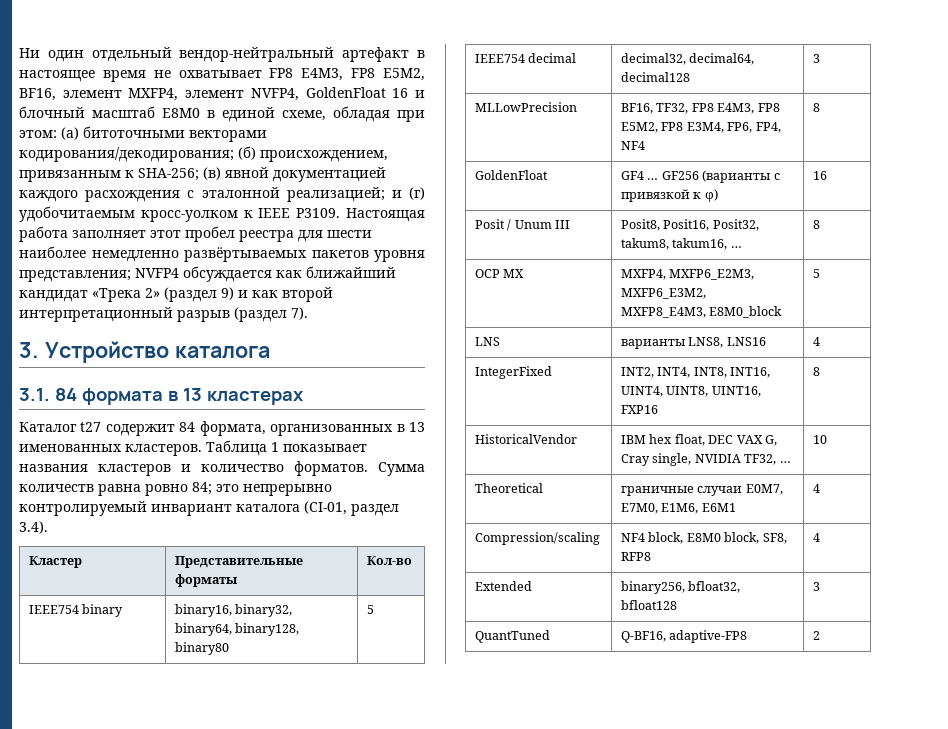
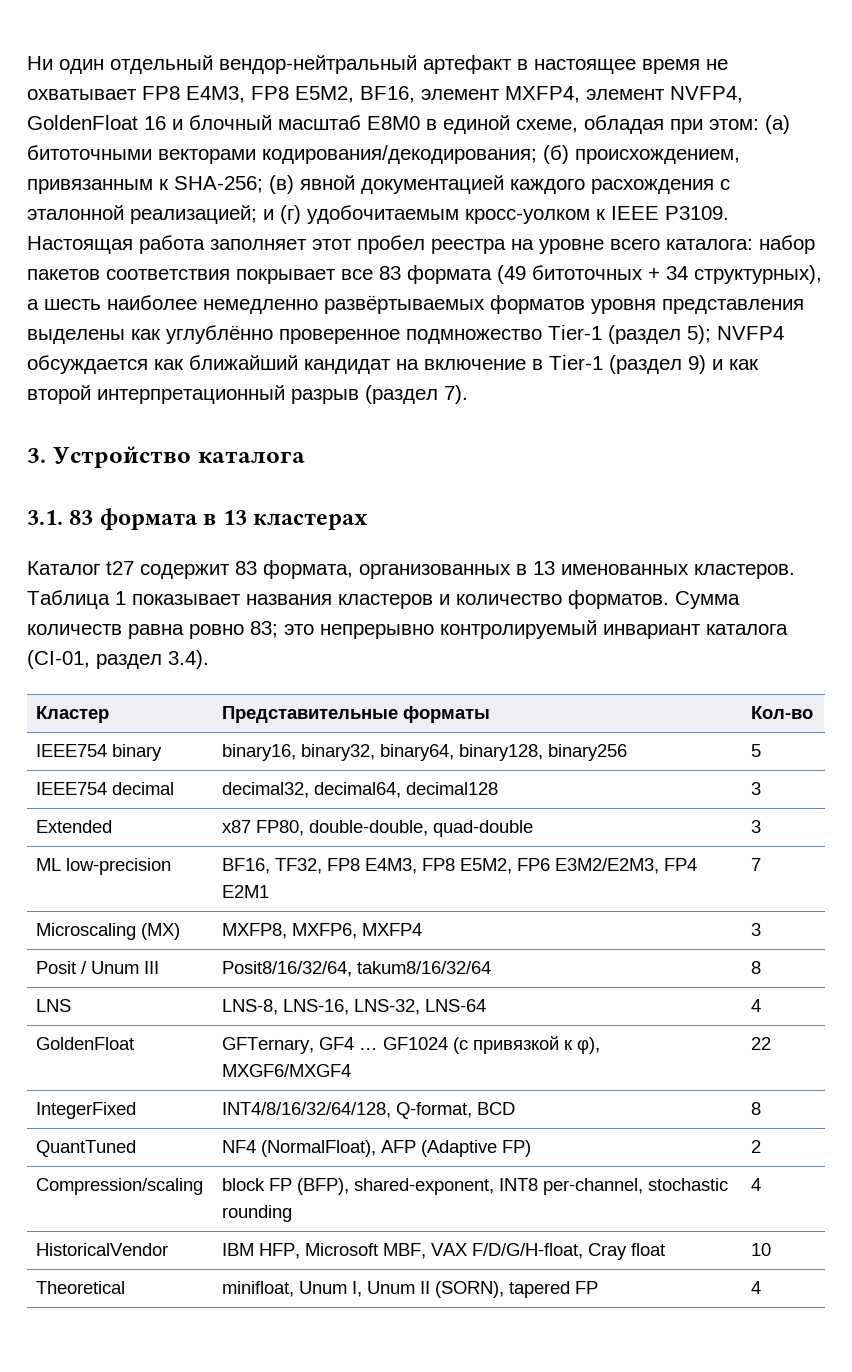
[298,230,372,242] [19,246,425,262] [19,270,131,282] для шести наиболее немедленно развёртываемых пакетов уровня представления; -> [511,235,815,254] [27,265,822,284] [27,295,804,314] [27,325,711,344] на уровне всего каталога: набор пакетов соответствия покрывает все 83 формата (49 битоточных + 34 структурных), а шесть наиболее немедленно развёртываемых форматов уровня представления выделены как углублённо проверенное подмножество Tier-1 (раздел 5);
[92,288,160,302] «Трека 2» -> [396,355,603,370] на включение в Tier-1
[54,388,77,401] 84 -> [69,510,94,525] 83
[179,422,196,432] 84 -> [235,561,257,575] 83
[192,482,212,495] 84; -> [250,621,278,638] 83;
[175,642,230,655] binary80 -> [548,744,628,761] binary256
[475,102,578,112] MLLowPrecision -> [36,820,113,833] [222,820,534,837] [751,820,762,833] [36,858,172,875] Extended | x87 FP80, double-double, quad-double | 3 // ML low-precision
[661,122,781,133] [621,141,646,150] [813,103,821,112] [475,170,549,180] [621,170,780,183] [621,189,718,202] [813,171,828,180] [475,219,571,231] [621,219,759,231] [621,238,742,250] [813,220,821,229] [475,269,525,278] [621,269,755,280] [621,288,707,299] [621,306,783,318] [813,269,821,278] [475,337,501,346] [621,337,766,349] [813,337,821,346] [475,366,553,379] [621,367,771,378] [621,386,761,397] [621,405,659,414] [813,367,821,376] [475,434,578,444] [621,434,777,446] [621,453,791,466] [813,435,828,444] [475,483,544,493] [621,484,783,496] [621,503,736,514] [813,484,821,493] [475,532,601,545] [621,532,787,544] [621,552,652,561] [813,533,821,542] [475,581,533,591] [621,581,741,594] [621,600,678,610] [813,582,821,591] [475,630,551,643] [621,630,748,643] [813,631,821,640] FP8 E3M4, FP6, FP4, NF4 | 8 // GoldenFloat | GF4 … GF256 (варианты с привязкой к φ) | 16 // Posit / Unum III | Posit8, Posit16, Posit32, takum8, takum16, … | 8 // OCP MX | MXFP4, MXFP6_E2M3, MXFP6_E3M2, MXFP8_E4M3, E8M0_block | 5 // LNS | варианты LNS8, LNS16 | 4 // IntegerFixed | INT2, INT4, INT8, INT16, UINT4, UINT8, UINT16, FXP16 | 8 // HistoricalVendor | IBM hex float, DEC VAX G, Cray single, NVIDIA TF32, … | 10 // Theoretical | граничные случаи E0M7, E7M0, E1M6, E6M1 | 4 // Compression/scaling | NF4 block, E8M0 block, SF8, RFP8 | 4 // Extended | binary256, bfloat32, bfloat128 | 3 // QuantTuned | Q-BF16, adaptive-FP8 | 2 -> [517,858,698,874] [222,885,270,898] [751,858,762,871] [36,923,181,940] [222,923,423,939] [751,923,762,936] [36,961,160,974] [222,961,492,977] [751,961,762,974] [36,999,72,1012] [222,999,487,1015] [751,999,762,1012] [36,1037,135,1050] [222,1036,601,1054] [222,1064,352,1077] [751,1037,772,1050] [36,1102,137,1119] [222,1102,516,1119] [751,1102,762,1115] [36,1140,137,1157] [222,1140,532,1157] [751,1140,762,1153] [36,1178,204,1195] [222,1178,729,1195] [222,1205,293,1222] [751,1178,762,1191] [36,1243,169,1256] [222,1243,666,1260] [751,1243,772,1256] [36,1281,126,1294] [222,1281,599,1298] [751,1281,762,1294] FP6 E3M2/E2M3, FP4 E2M1 | 7 // Microscaling (MX) | MXFP8, MXFP6, MXFP4 | 3 // Posit / Unum III | Posit8/16/32/64, takum8/16/32/64 | 8 // LNS | LNS-8, LNS-16, LNS-32, LNS-64 | 4 // GoldenFloat | GFTernary, GF4 … GF1024 (с привязкой к φ), MXGF6/MXGF4 | 22 // IntegerFixed | INT4/8/16/32/64/128, Q-format, BCD | 8 // QuantTuned | NF4 (NormalFloat), AFP (Adaptive FP) | 2 // Compression/scaling | block FP (BFP), shared-exponent, INT8 per-channel, stochastic rounding | 4 // HistoricalVendor | IBM HFP, Microsoft MBF, VAX F/D/G/H-float, Cray float | 10 // Theoretical | minifloat, Unum I, Unum II (SORN), tapered FP | 4

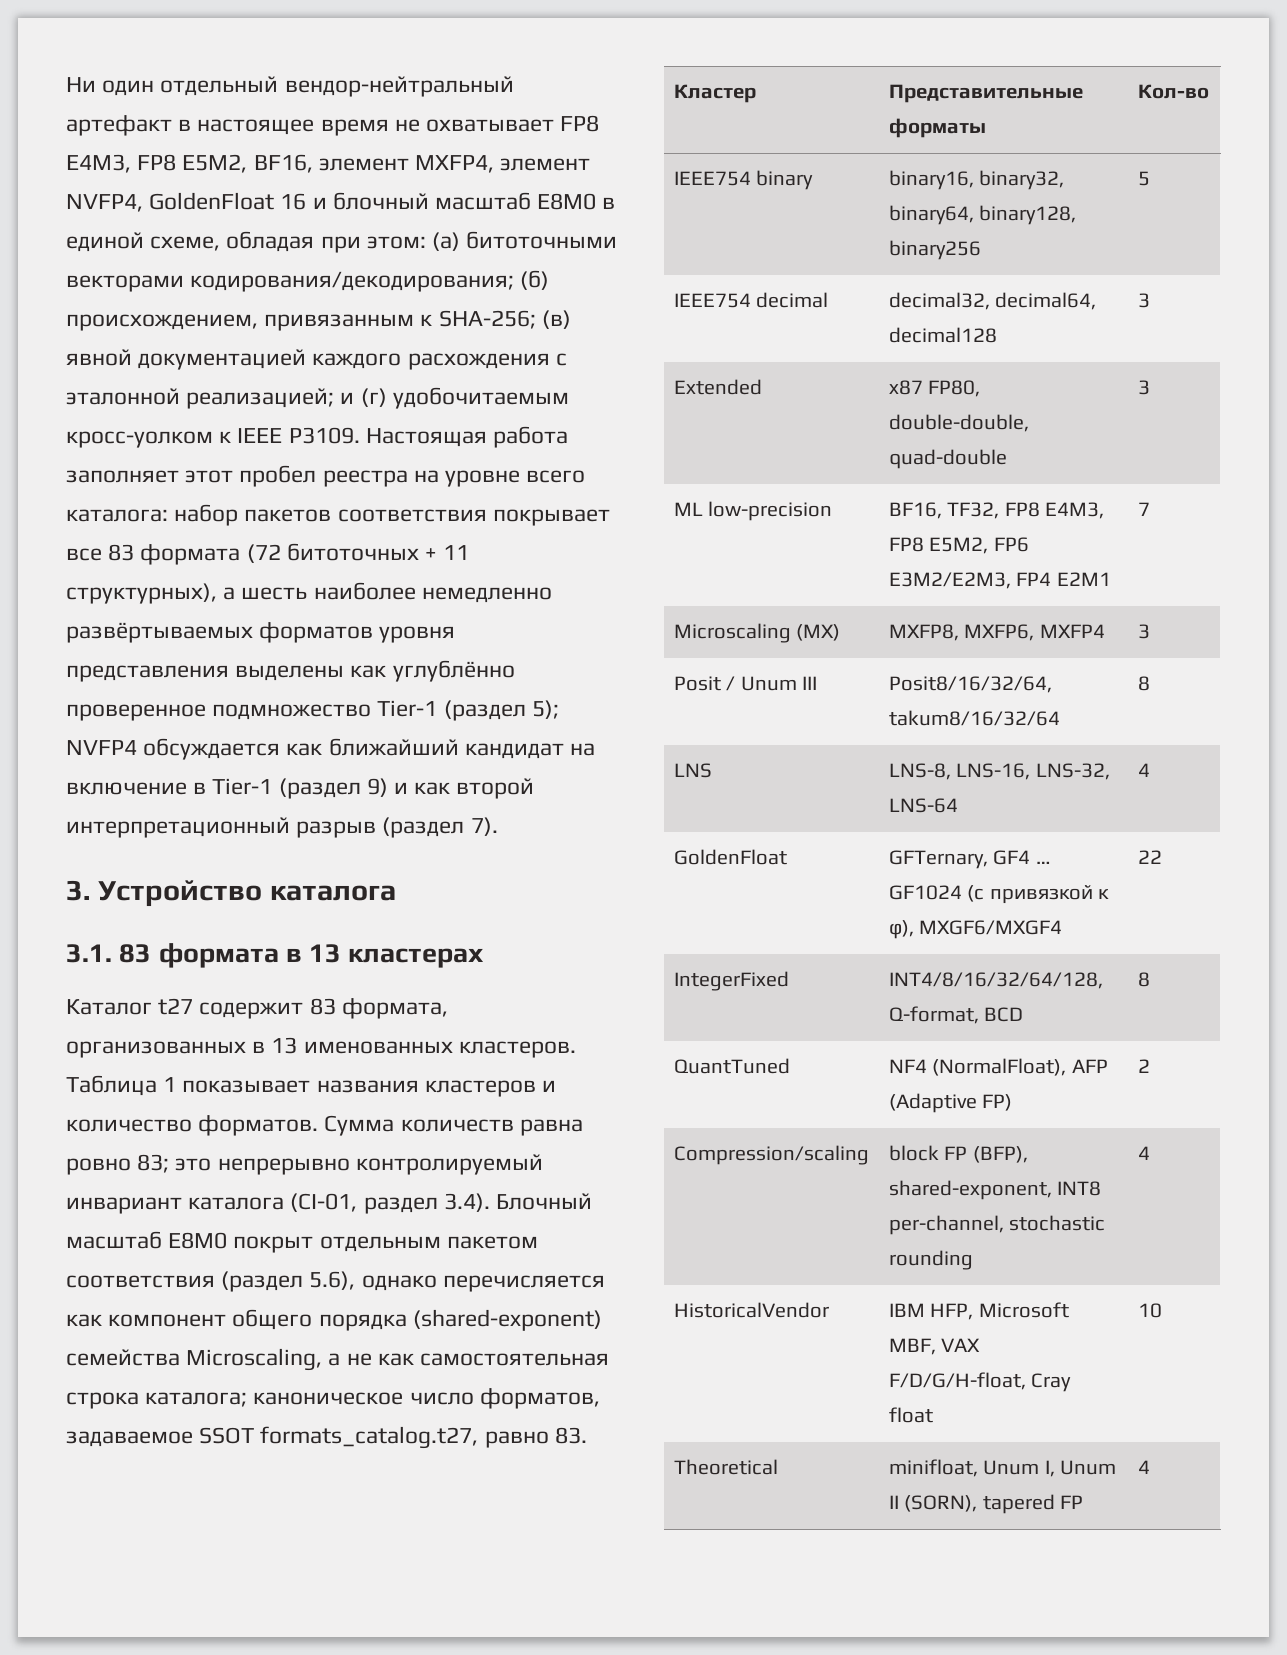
[497,265,526,284] (49 -> [246,544,281,563] (72
[666,266,688,280] 34 -> [443,545,470,560] 11
(209, 659) none -> [496,1193,593,1210] [66,1231,538,1253] [66,1271,605,1292] [66,1309,602,1331] [66,1348,610,1371] [66,1388,600,1409] [66,1426,587,1449] Блочный масштаб E8M0 покрыт отдельным пакетом соответствия (раздел 5.6), однако перечисляется как компонент общего порядка (shared-exponent) семейства Microscaling, а не как самостоятельная строка каталога; каноническое число форматов, задаваемое SSOT formats_catalog.t27, равно 83.

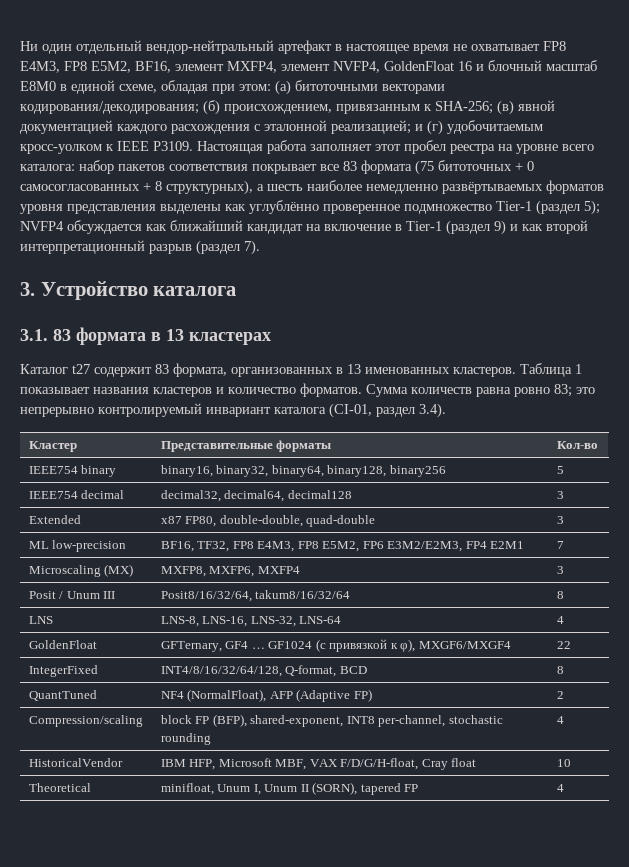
[246,544,281,563] (72 -> [415,160,434,175] (75
[443,545,470,560] 11 -> [527,161,534,171] [20,181,162,191] 0 самосогласованных + 8
[496,1193,593,1210] [66,1231,538,1253] [66,1271,605,1292] [66,1309,602,1331] [66,1348,610,1371] [66,1388,600,1409] [66,1426,587,1449] Блочный масштаб E8M0 покрыт отдельным пакетом соответствия (раздел 5.6), однако перечисляется как компонент общего порядка (shared-exponent) семейства Microscaling, а не как самостоятельная строка каталога; каноническое число форматов, задаваемое SSOT formats_catalog.t27, равно 83. -> (446, 410) none

